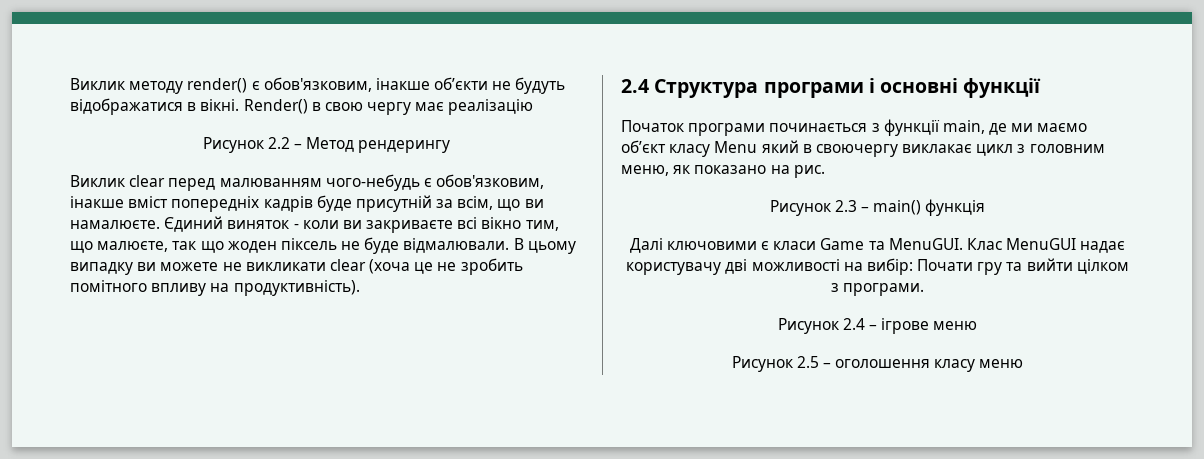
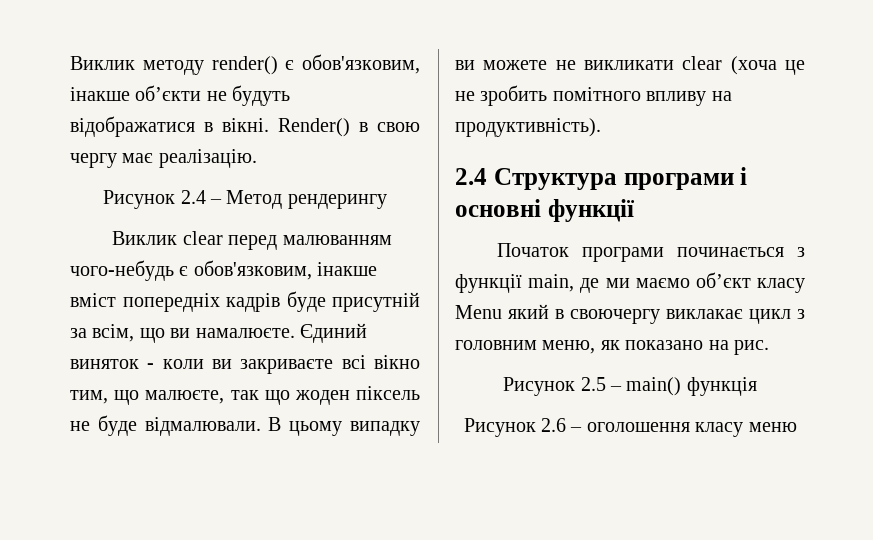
[448,99,534,115] [202,137,290,153] реалізацію // Рисунок 2.2 -> [158,149,257,168] [103,190,206,209] реалізацію. // Рисунок 2.4
[834,200,857,212] 2.3 -> [580,377,606,391] 2.5
[629,238,1126,253] [626,258,1129,275] [830,283,925,296] [777,318,978,334] [731,356,819,372] Далі ключовими є класи Game та MenuGUI. Клас MenuGUI надає користувачу дві можливості на вибір: Почати гру та вийти цілком з програми. // Рисунок 2.4 – ігрове меню // Рисунок 2.5 -> [463,418,566,437] Рисунок 2.6

